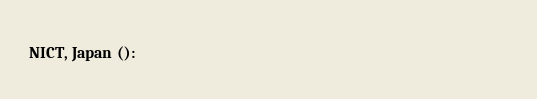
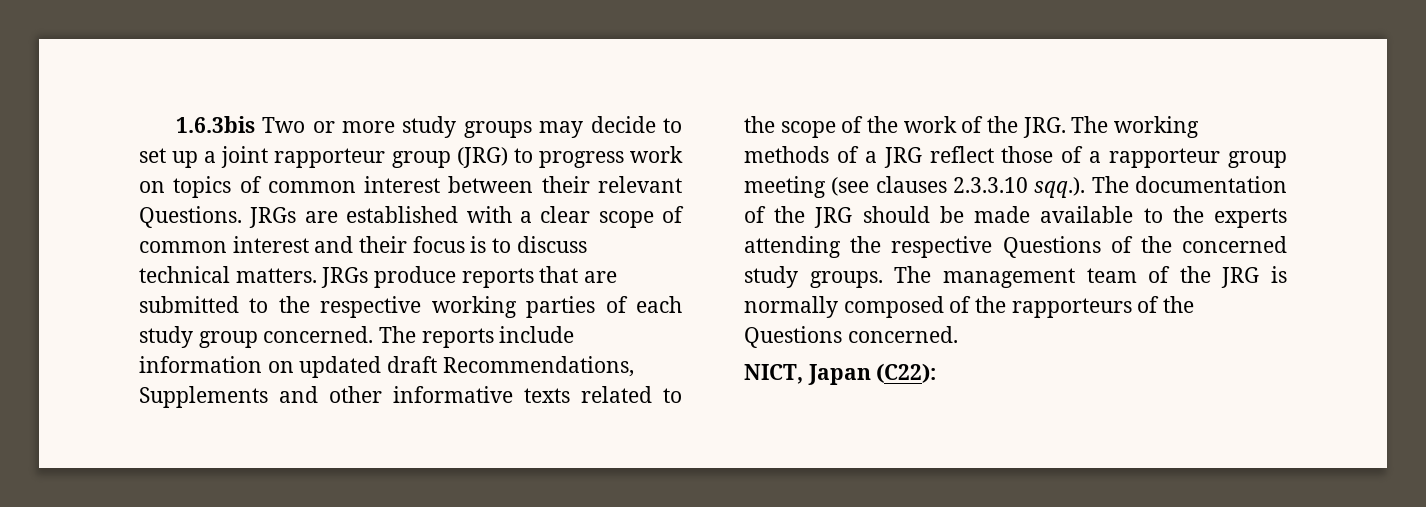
(29, 54) none -> [175,116,682,138] [139,146,683,168] [139,176,682,198] [139,206,684,228] [139,236,587,253] [139,266,618,288] [139,296,682,318] [139,326,575,348] [139,356,634,378] [139,386,682,408] [744,116,1200,138] [744,146,1287,168] [744,176,1287,198] [744,206,1287,228] [744,236,1287,258] [744,266,1287,288] [744,296,1195,318] [744,326,958,348] 1.6.3bis Two or more study groups may decide to set up a joint rapporteur group (JRG) to progress work on topics of common interest between their relevant Questions. JRGs are established with a clear scope of common interest and their focus is to discuss technical matters. JRGs produce reports that are submitted to the respective working parties of each study group concerned. The reports include information on updated draft Recommendations, Supplements and other informative texts related to the scope of the work of the JRG. The working methods of a JRG reflect those of a rapporteur group meeting (see clauses 2.3.3.10 sqq.). The documentation of the JRG should be made available to the experts attending the respective Questions of the concerned study groups. The management team of the JRG is normally composed of the rapporteurs of the Questions concerned. //
[116,46,135,61] (): -> [876,363,937,383] (C22):

